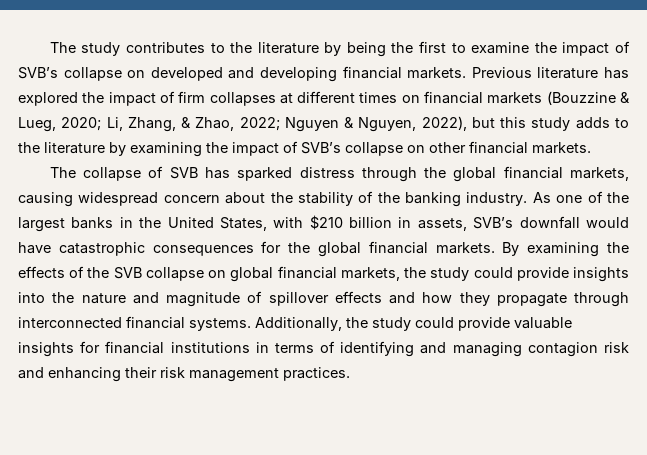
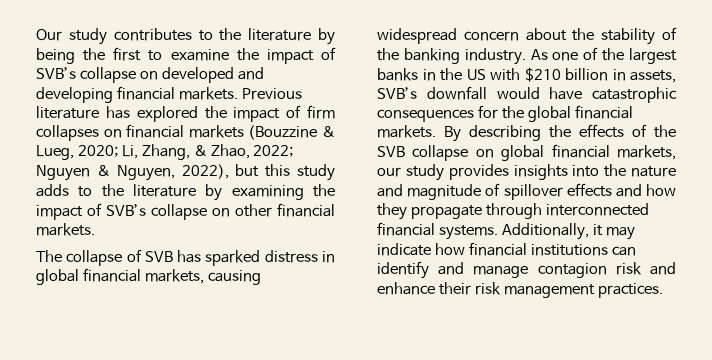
[49,42,76,53] The -> [36,29,62,41] Our
[279,91,398,104] at different times -> (99, 133) none
[361,167,447,182] through the -> [322,251,335,263] in
[167,217,267,231] United States, -> [466,69,486,81] US
[527,242,600,257] examining -> [469,125,541,141] describing
[404,267,569,281] the study could provide -> [377,164,509,181] our study provides
[346,317,572,331] [18,341,522,357] the study could provide valuable insights for financial institutions in terms of identifying and managing -> [592,224,635,240] [377,242,636,256] [377,261,529,279] it may indicate how financial institutions can identify and manage
[48,367,121,382] enhancing -> [377,282,435,295] enhance

